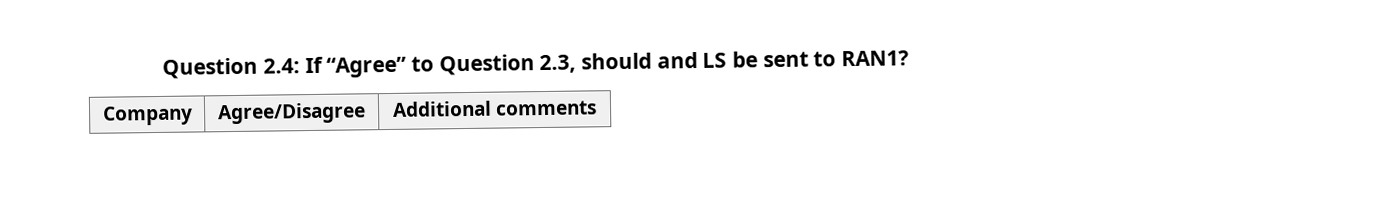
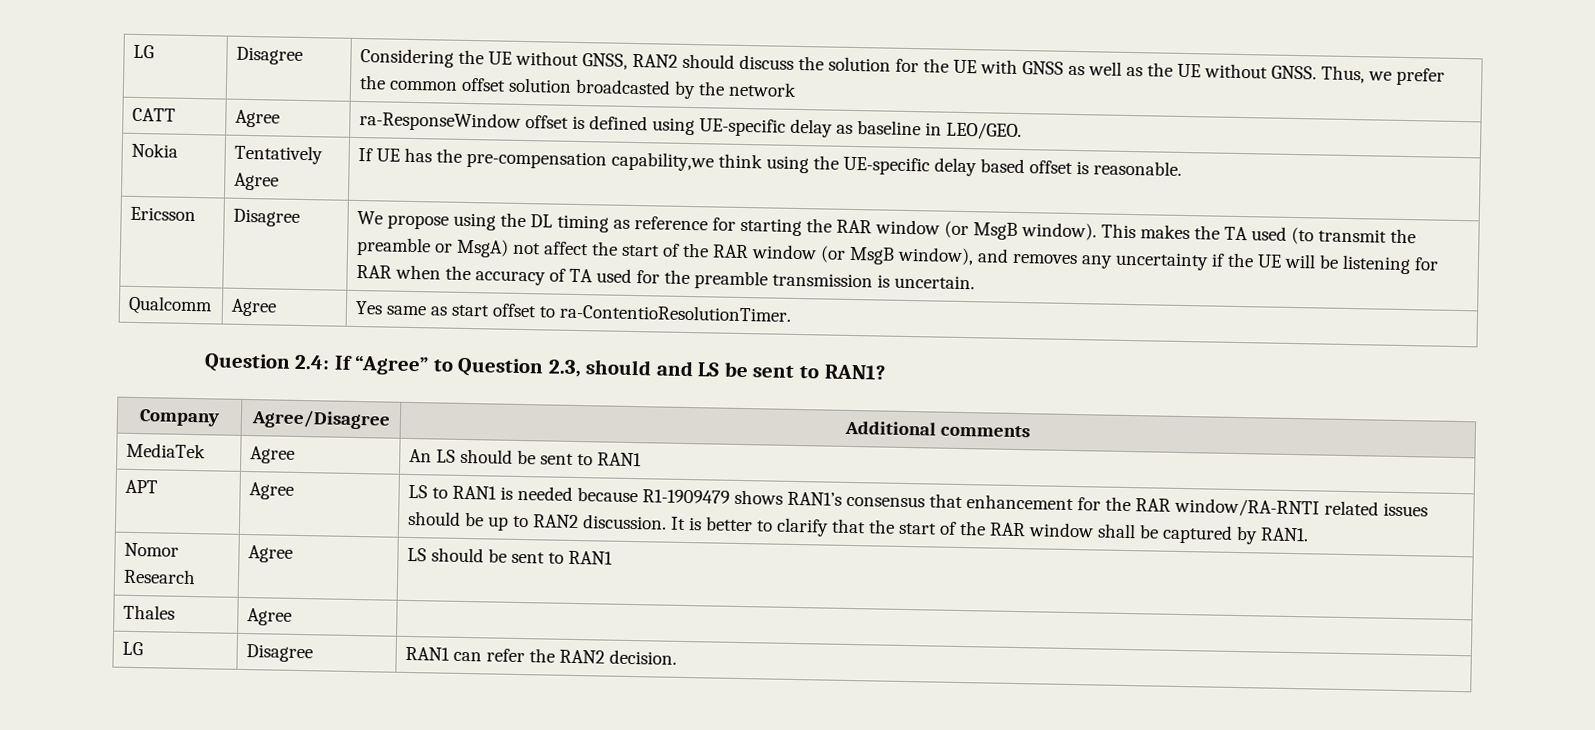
(162, 68) none -> [133,44,155,59] [236,46,304,65] [360,48,1446,86] [359,75,798,100] [132,107,177,122] [235,109,281,128] [359,111,1023,141] [131,142,179,158] [234,144,324,165] [234,172,280,191] [358,147,1183,177] [130,206,197,222] [233,208,301,227] [357,210,1417,245] [356,236,1440,275] [356,264,976,290] [128,295,214,316] [231,298,278,317] [355,300,793,322] LG | Disagree | Considering the UE without GNSS, RAN2 should discuss the solution for the UE with GNSS as well as the UE without GNSS. Thus, we prefer the common offset solution broadcasted by the network // CATT | Agree | ra-ResponseWindow offset is defined using UE-specific delay as baseline in LEO/GEO. // Nokia | Tentatively Agree | If UE has the pre-compensation capability,we think using the UE-specific delay based offset is reasonable. // Ericsson | Disagree | We propose using the DL timing as reference for starting the RAR window (or MsgB window). This makes the TA used (to transmit the preamble or MsgA) not affect the start of the RAR window (or MsgB window), and removes any uncertainty if the UE will be listening for RAR when the accuracy of TA used for the preamble transmission is uncertain. // Qualcomm | Agree | Yes same as start offset to ra-ContentioResolutionTimer. //
(598, 108) none -> [126,442,207,459] [250,446,296,464] [409,448,643,467] [125,479,159,494] [249,482,295,500] [408,484,1429,518] [408,510,1310,545] [124,542,180,557] [123,568,197,585] [248,545,294,563] [407,547,614,565] [123,604,176,620] [247,608,293,626] [122,641,144,656] [246,644,314,663] [405,646,678,665] // MediaTek | Agree | An LS should be sent to RAN1 // APT | Agree | LS to RAN1 is needed because R1-1909479 shows RAN1’s consensus that enhancement for the RAR window/RA-RNTI related issues should be up to RAN2 discussion. It is better to clarify that the start of the RAR window shall be captured by RAN1. // Nomor Research | Agree | LS should be sent to RAN1 // Thales | Agree | // LG | Disagree | RAN1 can refer the RAN2 decision.

